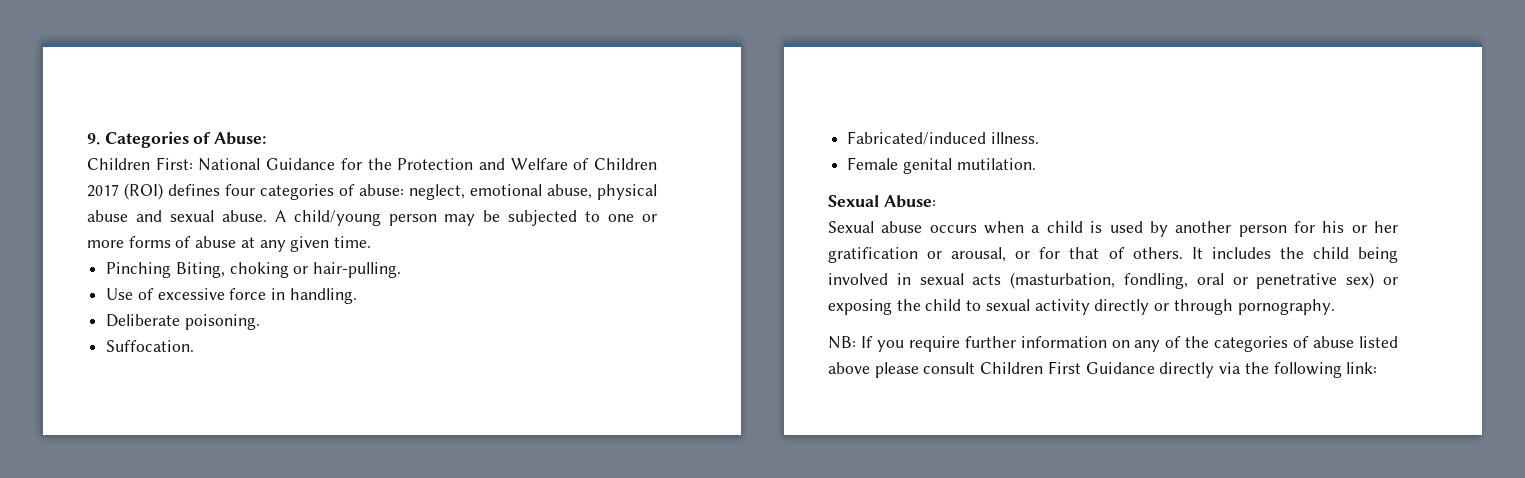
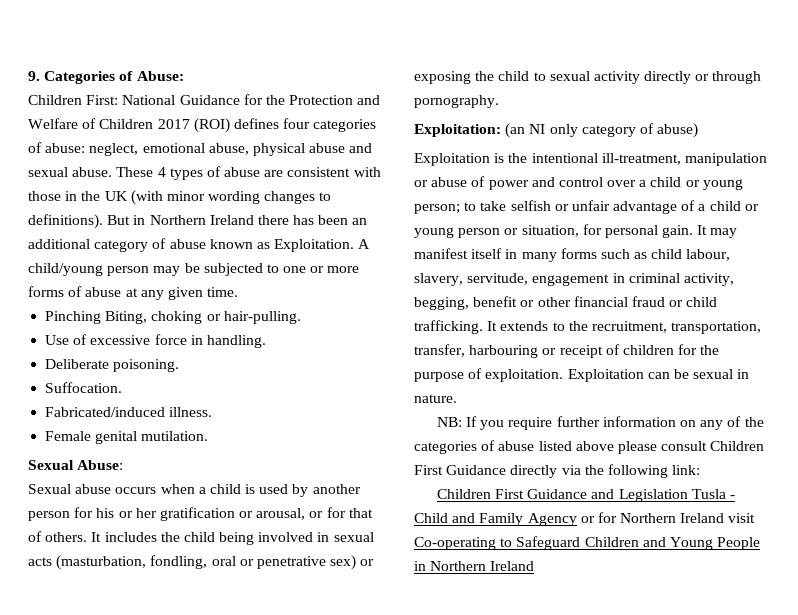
(267, 216) none -> [116,166,381,180] [28,190,332,205] [28,214,368,229] [28,238,355,252] These 4 types of abuse are consistent with those in the UK (with minor wording changes to definitions). But in Northern Ireland there has been an additional category of abuse known as Exploitation.
(1335, 307) none -> [414,123,699,138] [414,153,767,166] [414,176,743,190] [414,200,759,214] [414,224,738,238] [414,248,731,262] [414,273,734,286] [414,296,718,310] [414,320,762,334] [414,344,720,358] [414,368,750,382] [414,394,457,403] // Exploitation: (an NI only category of abuse) // Exploitation is the intentional ill-treatment, manipulation or abuse of power and control over a child or young person; to take selfish or unfair advantage of a child or young person or situation, for personal gain. It may manifest itself in many forms such as child labour, slavery, servitude, engagement in criminal activity, begging, benefit or other financial fraud or child trafficking. It extends to the recruitment, transportation, transfer, harbouring or receipt of children for the purpose of exploitation. Exploitation can be sexual in nature.
(1378, 368) none -> [436,489,736,502] [414,512,756,526] [414,536,761,550] [414,561,535,571] // Children First Guidance and Legislation Tusla - Child and Family Agency or for Northern Ireland visit Co-operating to Safeguard Children and Young People in Northern Ireland

